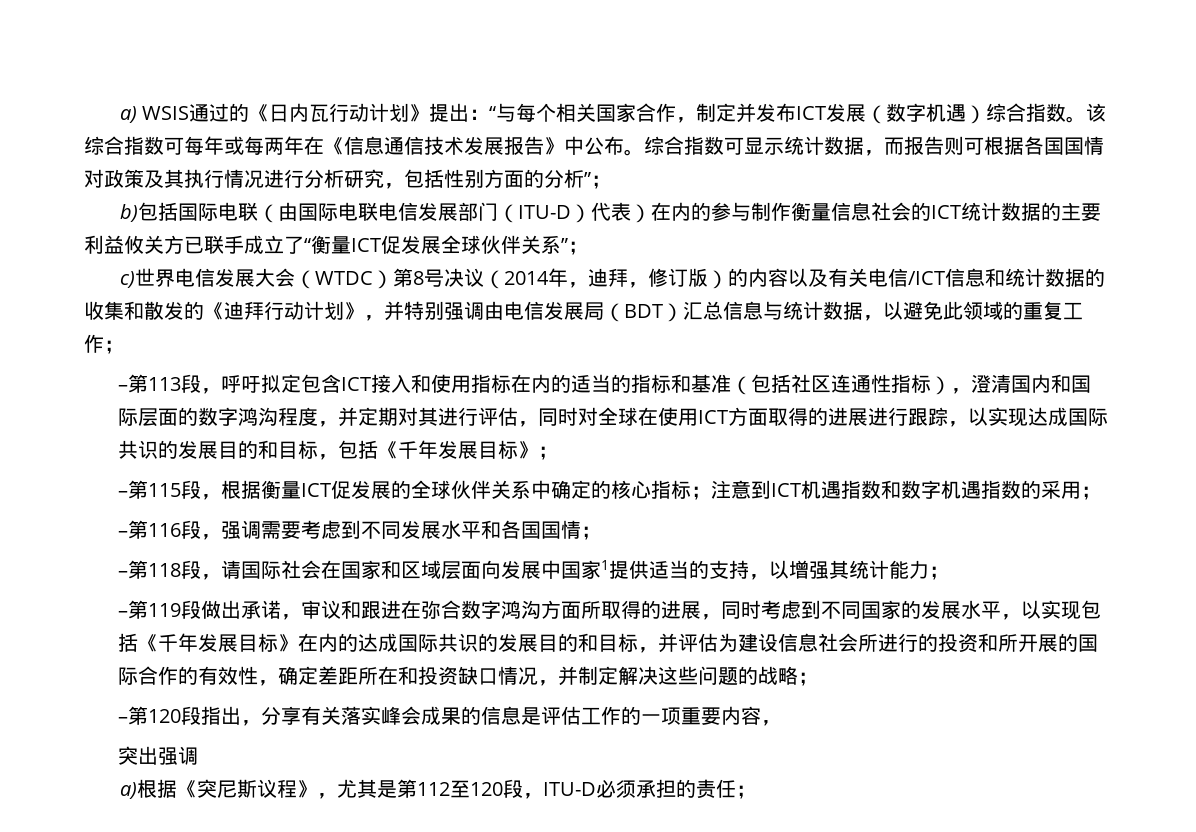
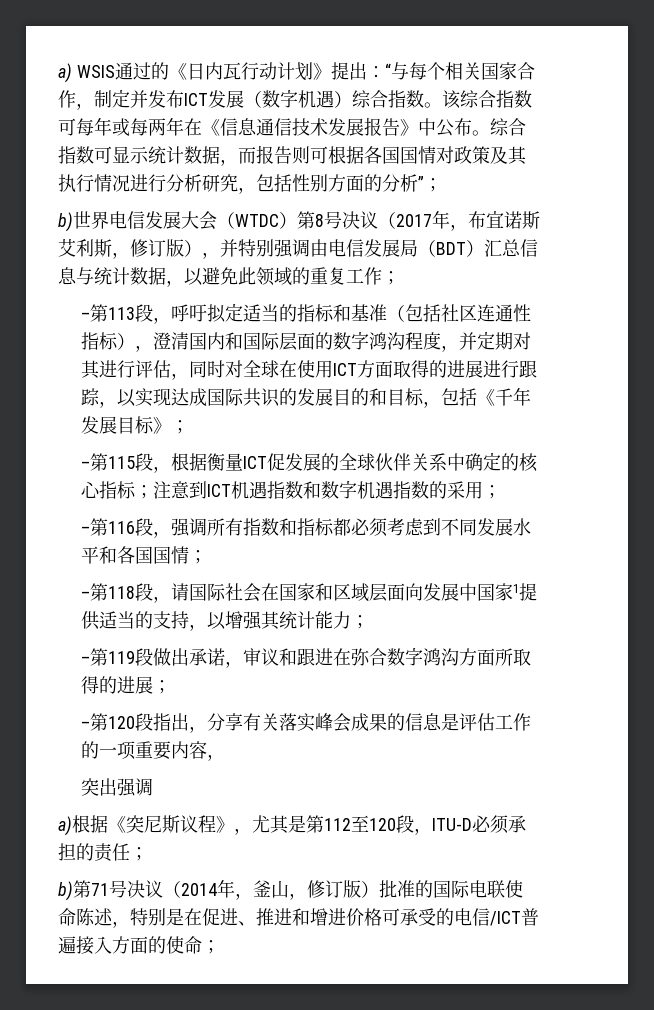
[137,202,1101,223] [84,235,588,255] [119,271,135,288] 包括国际电联（由国际电联电信发展部门（ITU-D）代表）在内的参与制作衡量信息社会的ICT统计数据的主要利益攸关方已联手成立了“衡量ICT促发展全球伙伴关系”； // c) -> (73, 222) none
[503,268,1105,289] [84,301,364,320] 2014年，迪拜，修订版）的内容以及有关电信/ICT信息和统计数据的收集和散发的《迪拜行动计划》 -> [396,210,540,231] [58,239,202,259] 2017年，布宜诺斯艾利斯，修订版）
[300,374,571,393] 包含ICT接入和使用指标在内的 -> (244, 312) none
[260,521,301,539] 需要 -> [207,518,389,537] 所有指数和指标都必须
[700,600,1101,620] [117,633,1098,653] [117,666,798,686] ，同时考虑到不同国家的发展水平，以实现包括《千年发展目标》在内的达成国际共识的发展目的和目标，并评估为建设信息社会所进行的投资和所开展的国际合作的有效性，确定差距所在和投资缺口情况，并制定解决这些问题的战略 -> (154, 685) none
(756, 792) none -> [58,879,523,901] [58,908,539,928] [58,936,220,955] // b)第71号决议（2014年，釜山，修订版）批准的国际电联使命陈述，特别是在促进、推进和增进价格可承受的电信/ICT普遍接入方面的使命；

